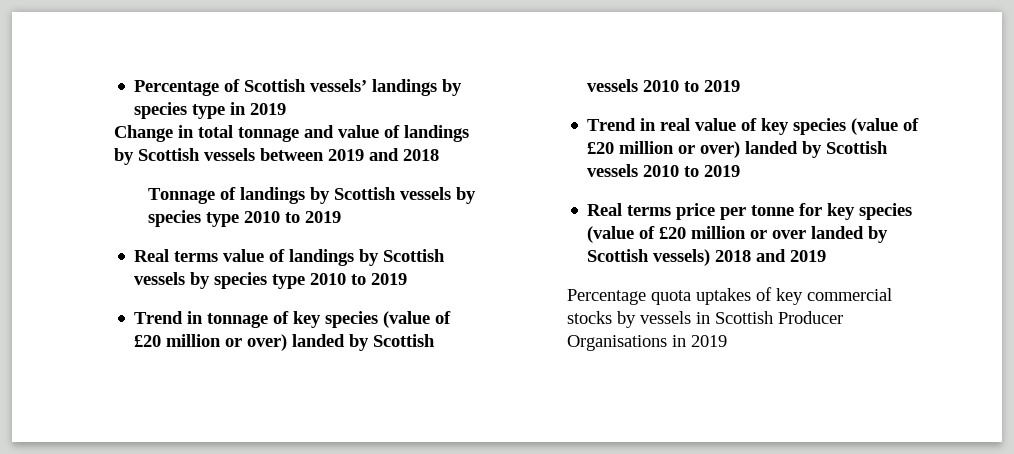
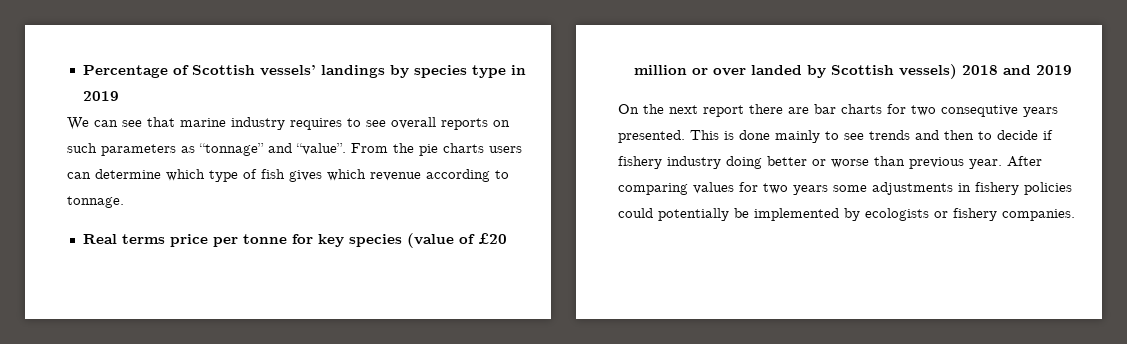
[114,125,470,142] [114,148,440,165] [148,187,477,204] [148,210,342,227] [134,249,446,266] [134,272,408,289] [134,311,452,328] [134,334,436,351] [587,79,741,92] [587,118,920,135] [587,141,889,158] [587,164,741,177] Change in total tonnage and value of landings by Scottish vessels between 2019 and 2018 // Tonnage of landings by Scottish vessels by species type 2010 to 2019 // Real terms value of landings by Scottish vessels by species type 2010 to 2019 // Trend in tonnage of key species (value of £20 million or over) landed by Scottish vessels 2010 to 2019 // Trend in real value of key species (value of £20 million or over) landed by Scottish vessels 2010 to 2019 -> [66,117,510,130] [66,143,522,156] [66,169,509,182] [66,196,124,208] We can see that marine industry requires to see overall reports on such parameters as “tonnage” and “value”. From the pie charts users can determine which type of fish gives which revenue according to tonnage.
[567,287,893,305] [567,311,844,328] [567,335,728,351] Percentage quota uptakes of key commercial stocks by vessels in Scottish Producer Organisations in 2019 -> [617,104,1058,117] [617,130,1053,143] [617,156,1042,169] [617,182,1072,195] [617,208,1075,221] On the next report there are bar charts for two consequtive years presented. This is done mainly to see trends and then to decide if fishery industry doing better or worse than previous year. After comparing values for two years some adjustments in fishery policies could potentially be implemented by ecologists or fishery companies.

